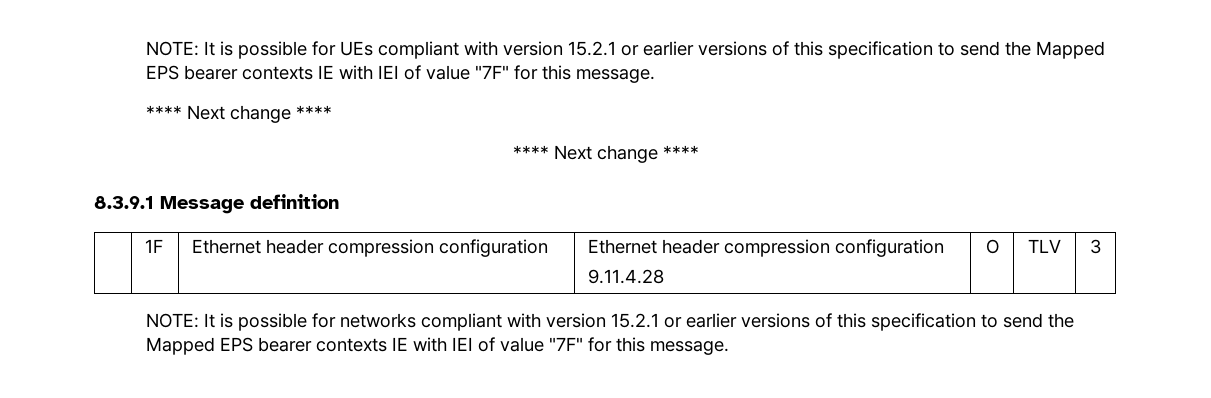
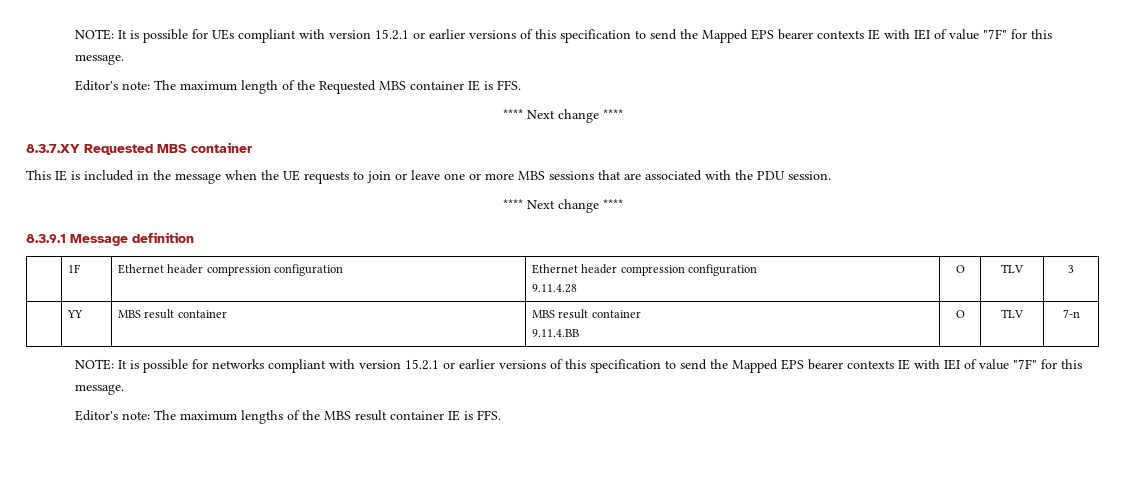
[146,105,333,123] **** Next change **** -> [75,80,522,94] [502,109,623,123] [26,142,252,155] [26,170,831,184] Editor's note: The maximum length of the Requested MBS container IE is FFS. // **** Next change **** // 8.3.7.XY Requested MBS container // This IE is included in the message when the UE requests to join or leave one or more MBS sessions that are associated with the PDU session.
(1101, 246) none -> [67,310,84,318] [118,309,227,319] [532,309,641,319] [532,329,580,337] [955,310,965,318] [1001,309,1024,318] [1062,309,1080,318] // | YY | MBS result container | MBS result container // 9.11.4.BB | O | TLV | 7-n
(730, 348) none -> [75,410,502,424] // Editor's note: The maximum lengths of the MBS result container IE is FFS.

